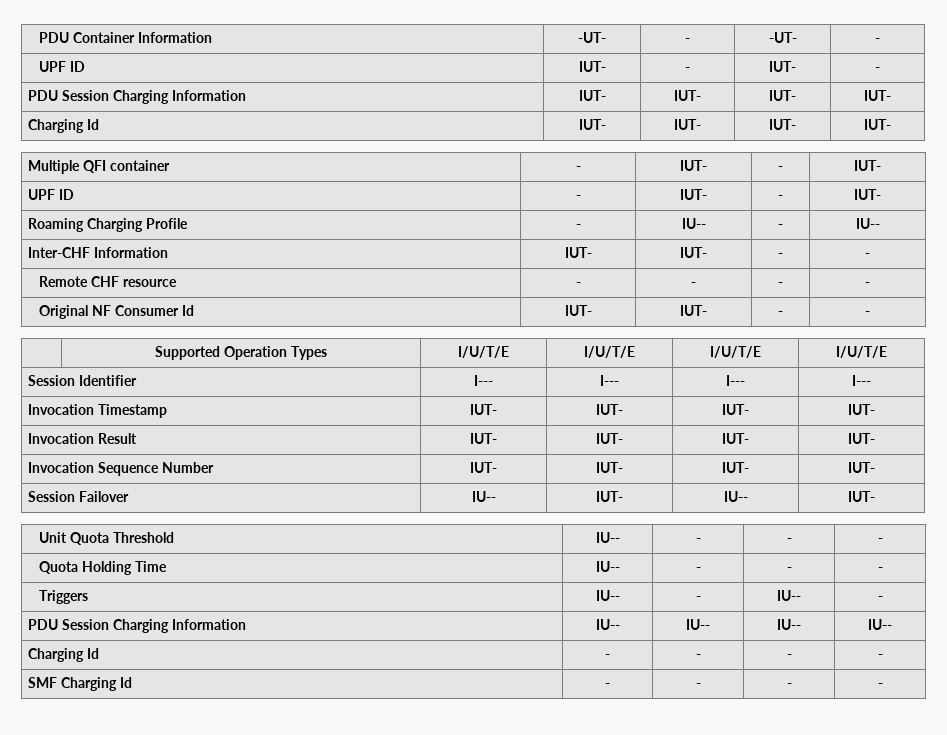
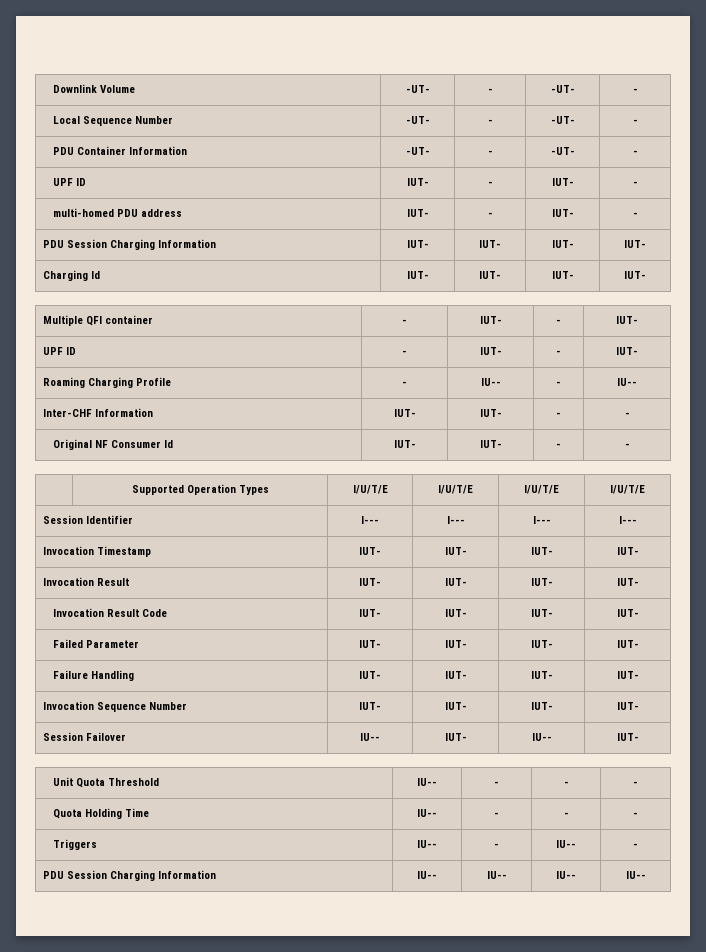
(39, 37) none -> [52,84,135,93] [405,85,430,93] [487,88,493,93] [550,85,575,93] [632,88,638,93] [52,116,173,126] [405,116,430,124] [487,119,493,124] [550,116,575,124] [632,119,638,124] Downlink Volume | -UT- | - | -UT- | - // Local Sequence Number | -UT- | - | -UT- | - //
(880, 69) none -> [52,208,182,217] [406,209,429,217] [487,212,493,217] [551,209,574,217] [632,212,638,217] // multi-homed PDU address | IUT- | - | IUT- | -
[39,276,177,287] [575,282,581,287] [691,282,696,287] [778,282,783,287] [865,282,870,287] // Remote CHF resource | - | - | - | - -> (630, 414) none
(875, 438) none -> [52,608,167,617] [359,609,381,617] [444,609,467,617] [530,609,553,617] [616,609,639,617] [52,639,139,648] [359,640,381,648] [444,640,467,648] [530,640,553,648] [616,640,639,648] [52,670,134,681] [359,671,381,679] [444,671,467,679] [530,671,553,679] [616,671,639,679] // Invocation Result Code | IUT- | IUT- | IUT- | IUT- // Failed Parameter | IUT- | IUT- | IUT- | IUT- // Failure Handling | IUT- | IUT- | IUT- | IUT-
[28,648,100,662] [605,654,610,659] [695,654,701,659] [786,654,792,659] [877,654,883,659] [28,677,132,691] [605,683,610,688] [695,683,701,688] [786,683,792,688] [877,683,883,688] // Charging Id | - | - | - | - // SMF Charging Id | - | - | - | - -> (646, 875) none

